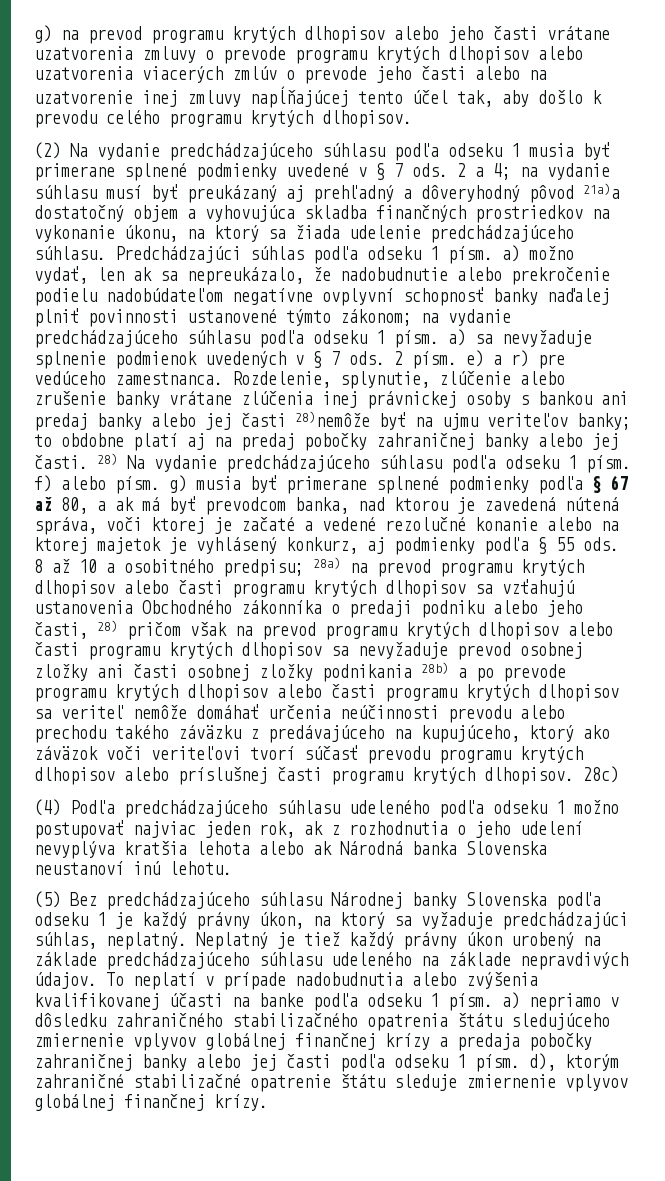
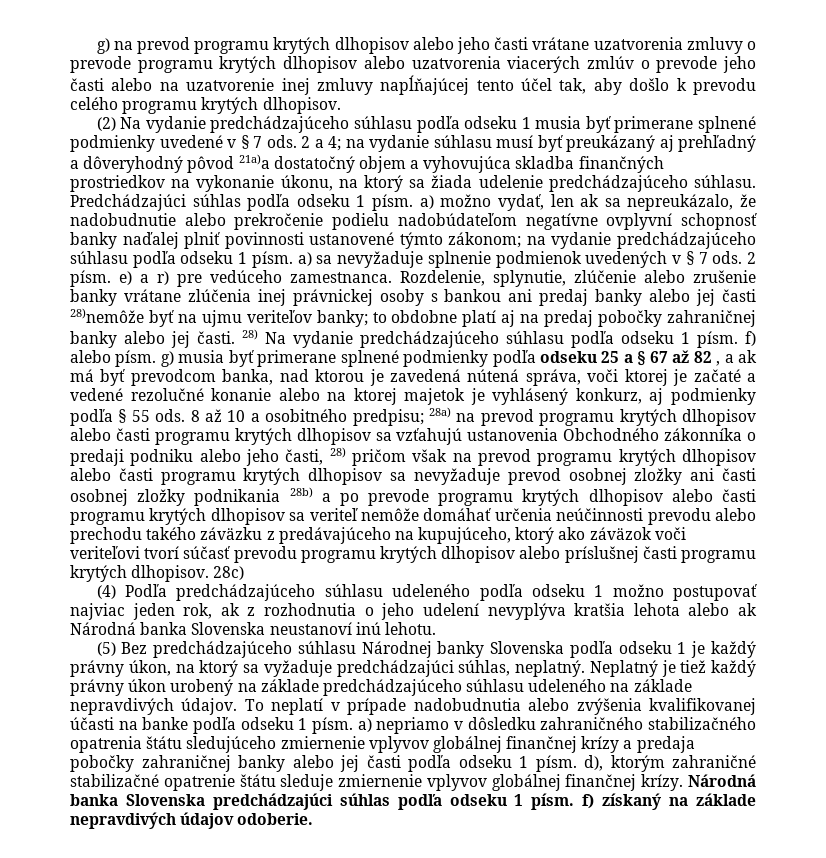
(583, 485) none -> [540,351,633,363] odseku 25 a
[61,497,88,514] 80, -> [693,351,721,366] 82 ,
(268, 1102) none -> [688,774,756,787] [70,793,756,810] [70,812,314,829] Národná banka Slovenska predchádzajúci súhlas podľa odseku 1 písm. f) získaný na základe nepravdivých údajov odoberie.

